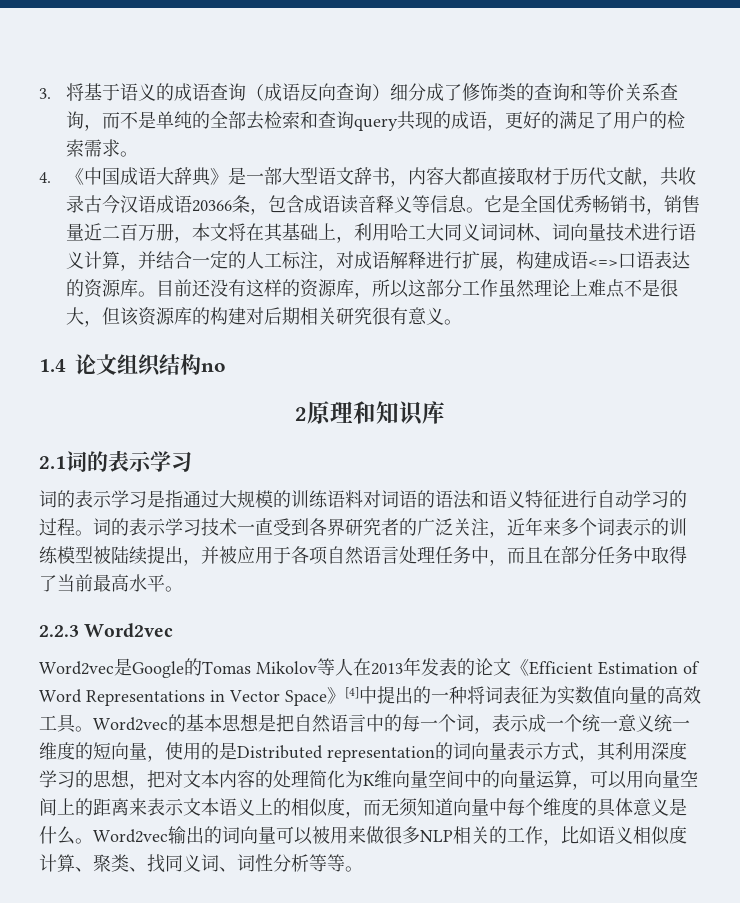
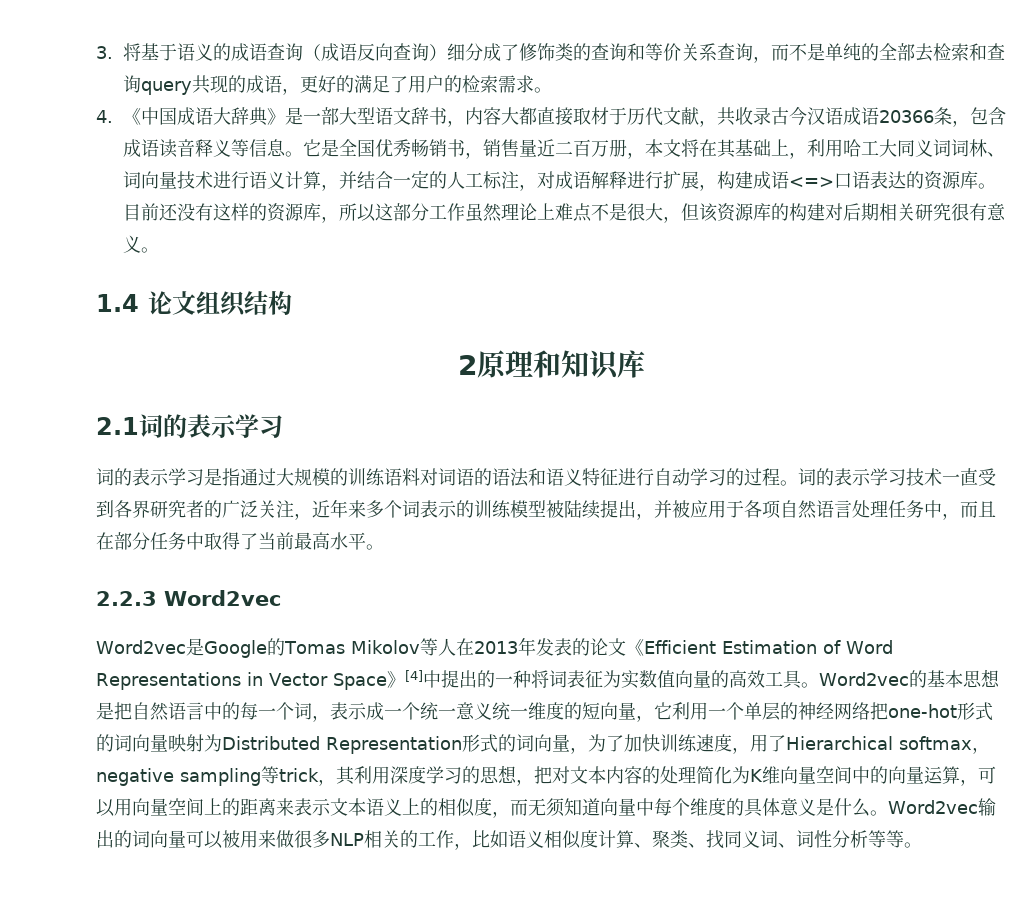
[201,363,226,372] no -> (292, 303) none
[165,742,579,762] 使用的是Distributed representation的词向量表示方式 -> [654,702,993,721] [96,734,990,754] [96,766,319,786] 它利用一个单层的神经网络把one-hot形式的词向量映射为Distributed Representation形式的词向量，为了加快训练速度，用了Hierarchical softmax，negative sampling等trick

